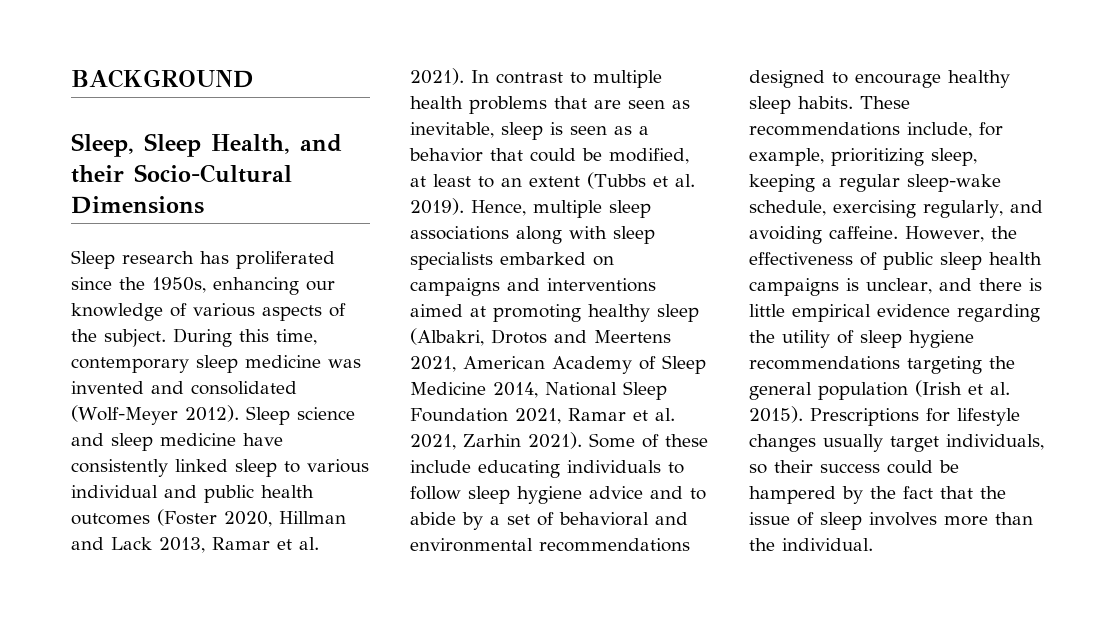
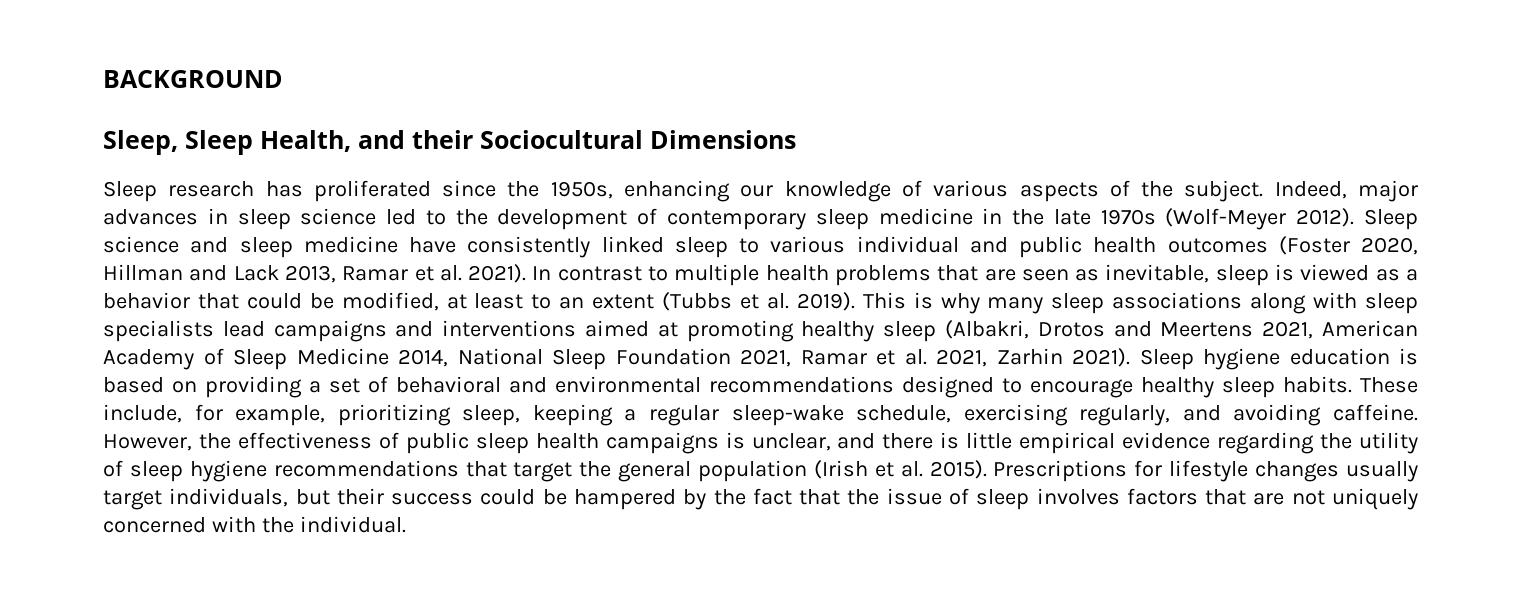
[134,164,292,183] Socio-Cultural -> [480,130,643,149] Sociocultural
[173,328,317,347] [71,355,361,373] [71,381,297,395] During this time, contemporary sleep medicine was invented and consolidated -> [1274,180,1418,202] [103,208,1156,230] Indeed, major advances in sleep science led to the development of contemporary sleep medicine in the late 1970s
[570,126,607,135] seen -> [1300,264,1370,281] viewed
[471,200,602,218] Hence, multiple -> [862,292,1044,314] This is why many
[500,252,614,266] embarked on -> [222,321,265,337] lead
[589,433,708,448] [410,460,684,478] [410,486,706,504] [410,512,483,530] Some of these include educating individuals to follow sleep hygiene advice and to abide by -> [1139,348,1418,370] [103,376,302,398] Sleep hygiene education is based on providing
[749,122,900,136] recommendations -> (1418, 385) none
[907,356,982,374] targeting -> [465,461,573,482] that target
[749,464,767,474] so -> [295,489,330,505] but
[944,512,1033,526] more than -> [1126,488,1419,510] [103,516,256,533] factors that are not uniquely concerned with

